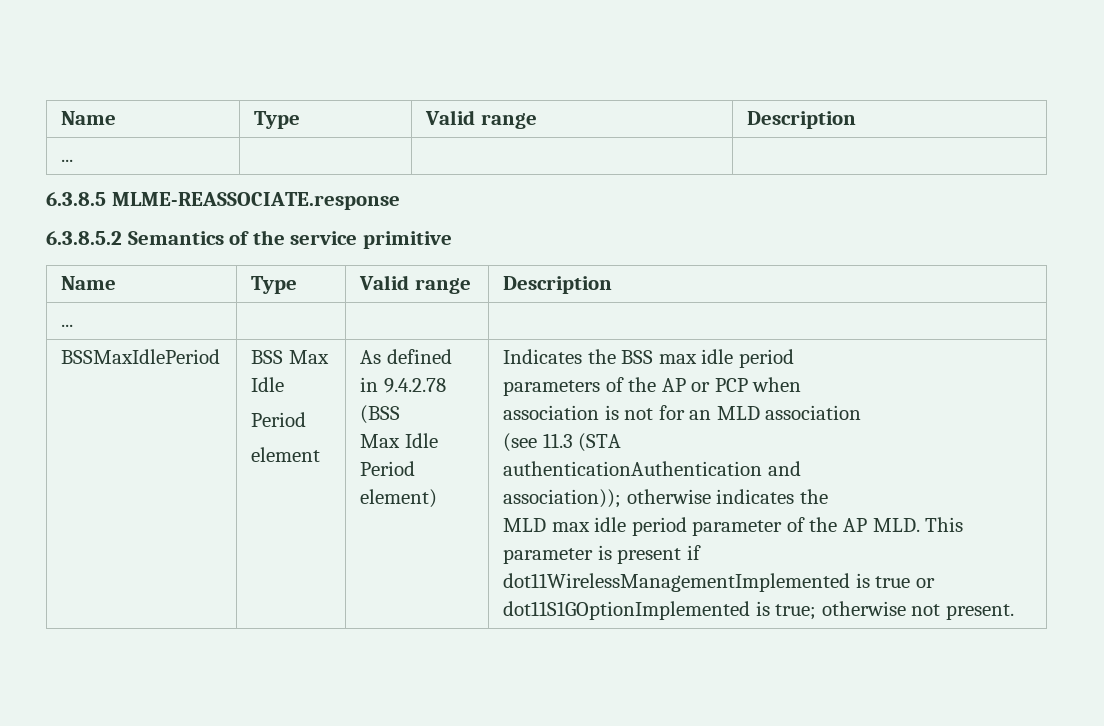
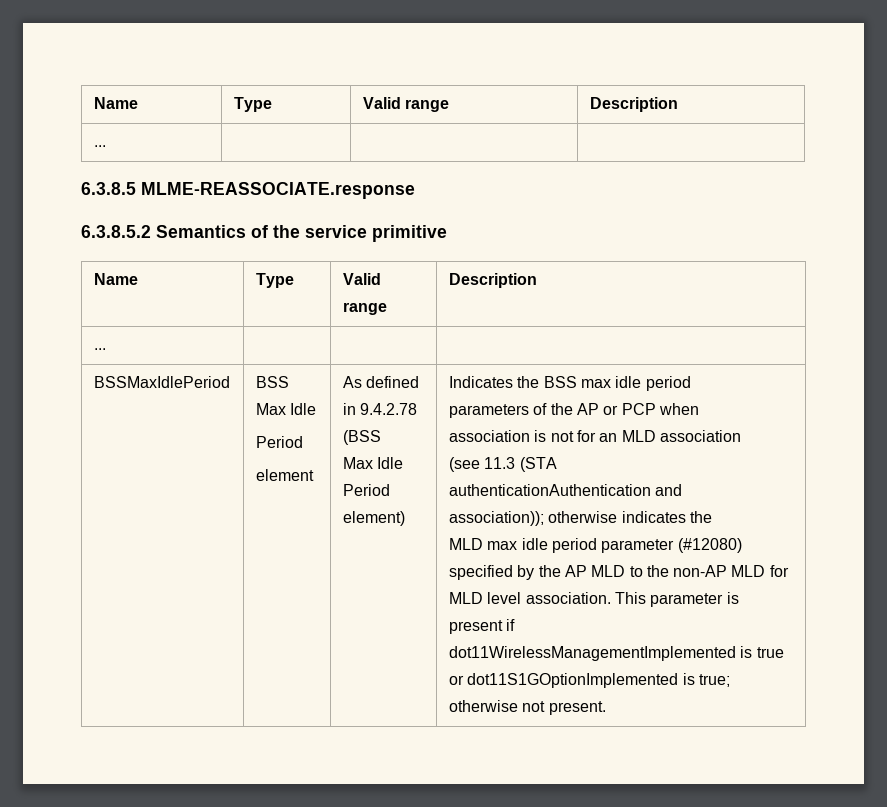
[786,517,920,532] of the AP MLD. -> [677,538,742,553] [448,565,789,580] [448,592,611,604] (#12080) specified by the AP MLD to the non-AP MLD for MLD level association.

